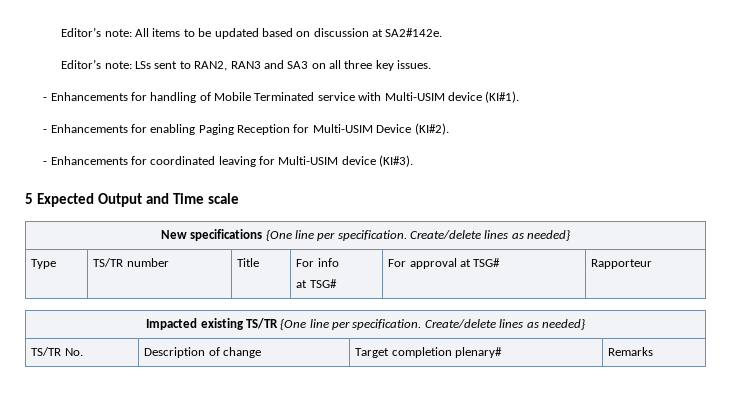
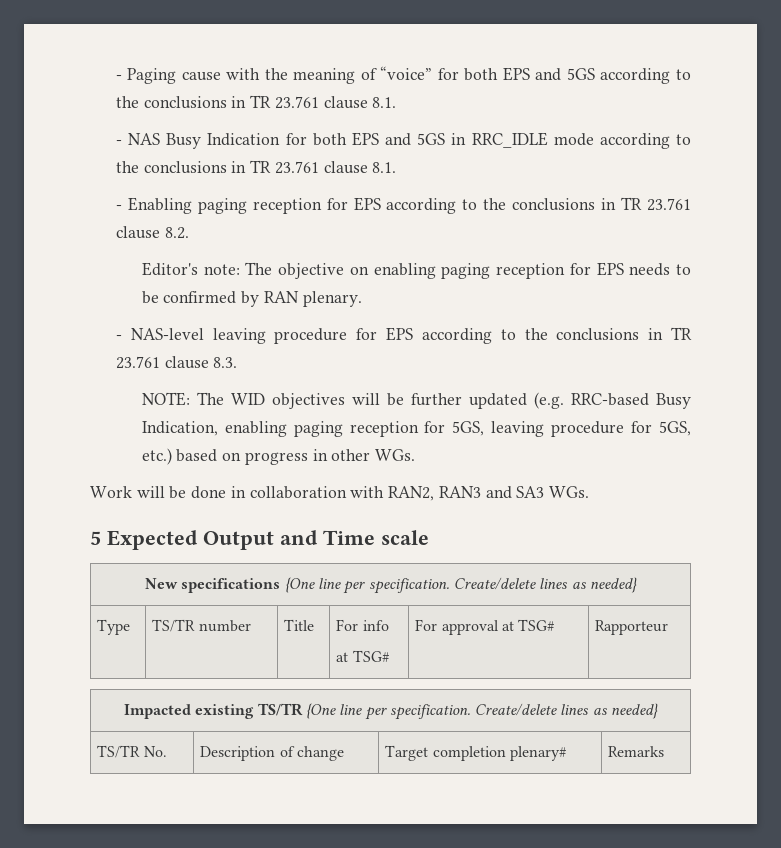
[61,27,443,39] [61,59,432,71] [43,91,520,103] [43,123,449,135] [43,155,414,167] Editor’s note: All items to be updated based on discussion at SA2#142e. // Editor’s note: LSs sent to RAN2, RAN3 and SA3 on all three key issues. // - Enhancements for handling of Mobile Terminated service with Multi-USIM device (KI#1). // - Enhancements for enabling Paging Reception for Multi-USIM Device (KI#2). // - Enhancements for coordinated leaving for Multi-USIM device (KI#3). -> [115,66,692,84] [115,95,397,109] [115,132,692,149] [115,160,397,174] [115,197,691,214] [115,226,189,239] [141,262,692,279] [141,291,362,307] [115,327,692,344] [115,356,238,369] [141,392,691,409] [141,421,691,437] [141,448,416,465] [90,486,589,501] - Paging cause with the meaning of “voice” for both EPS and 5GS according to the conclusions in TR 23.761 clause 8.1. // - NAS Busy Indication for both EPS and 5GS in RRC_IDLE mode according to the conclusions in TR 23.761 clause 8.1. // - Enabling paging reception for EPS according to the conclusions in TR 23.761 clause 8.2. // Editor's note: The objective on enabling paging reception for EPS needs to be confirmed by RAN plenary. // - NAS-level leaving procedure for EPS according to the conclusions in TR 23.761 clause 8.3. // NOTE: The WID objectives will be further updated (e.g. RRC-based Busy Indication, enabling paging reception for 5GS, leaving procedure for 5GS, etc.) based on progress in other WGs. // Work will be done in collaboration with RAN2, RAN3 and SA3 WGs.

